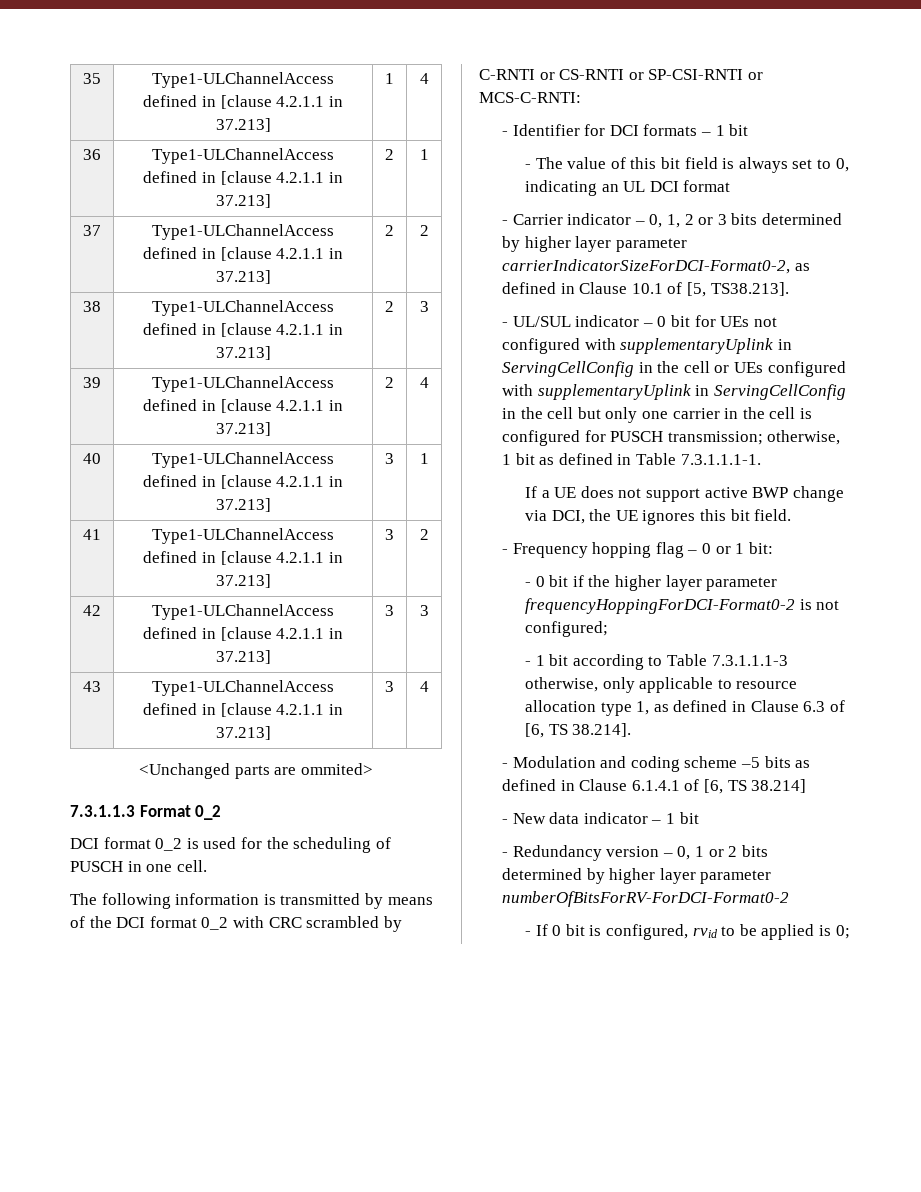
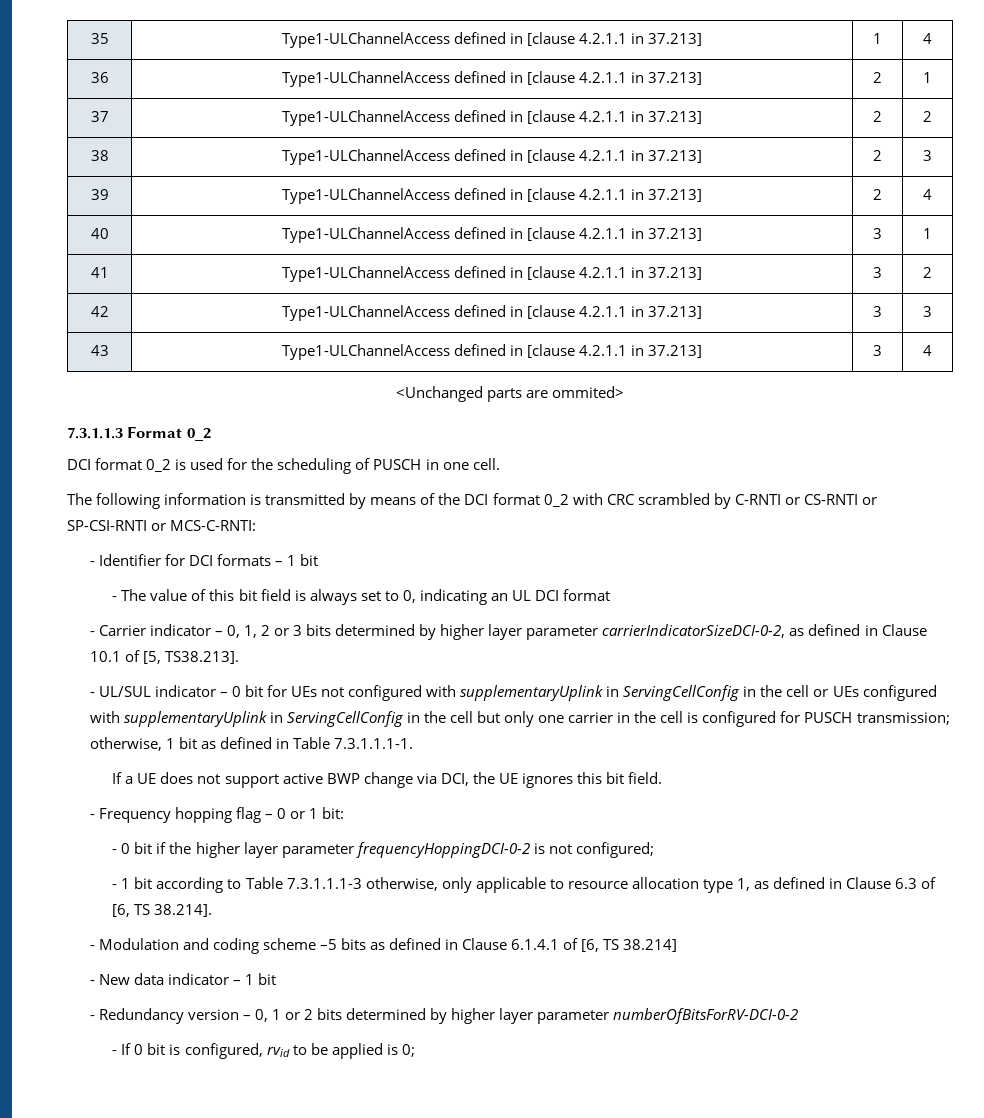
[502,259,791,274] carrierIndicatorSizeForDCI-Format0-2, -> [602,624,786,638] carrierIndicatorSizeDCI-0-2,
[525,598,796,614] frequencyHoppingForDCI-Format0-2 -> [355,842,530,858] frequencyHoppingDCI-0-2
[502,891,790,907] numberOfBitsForRV-ForDCI-Format0-2 -> [613,1008,799,1024] numberOfBitsForRV-DCI-0-2

